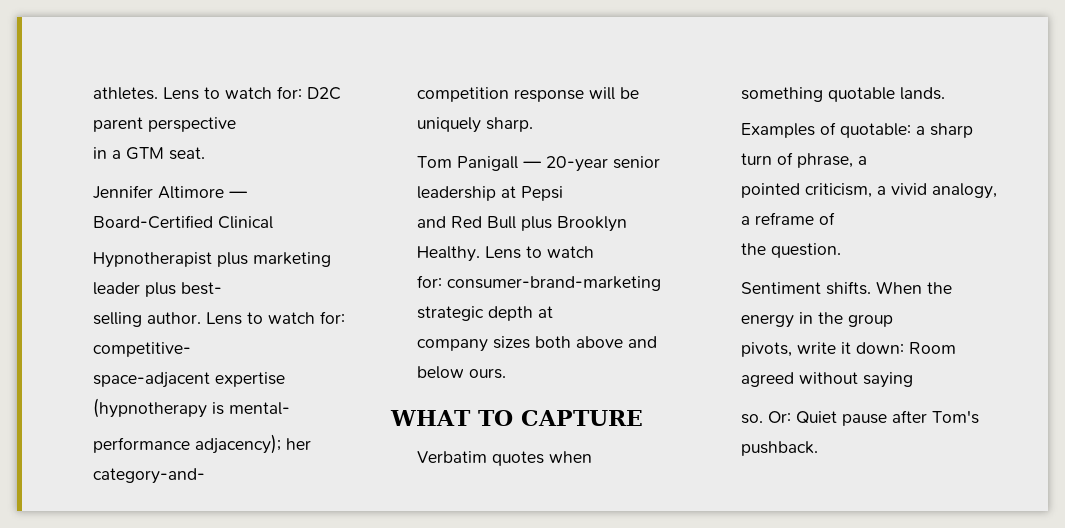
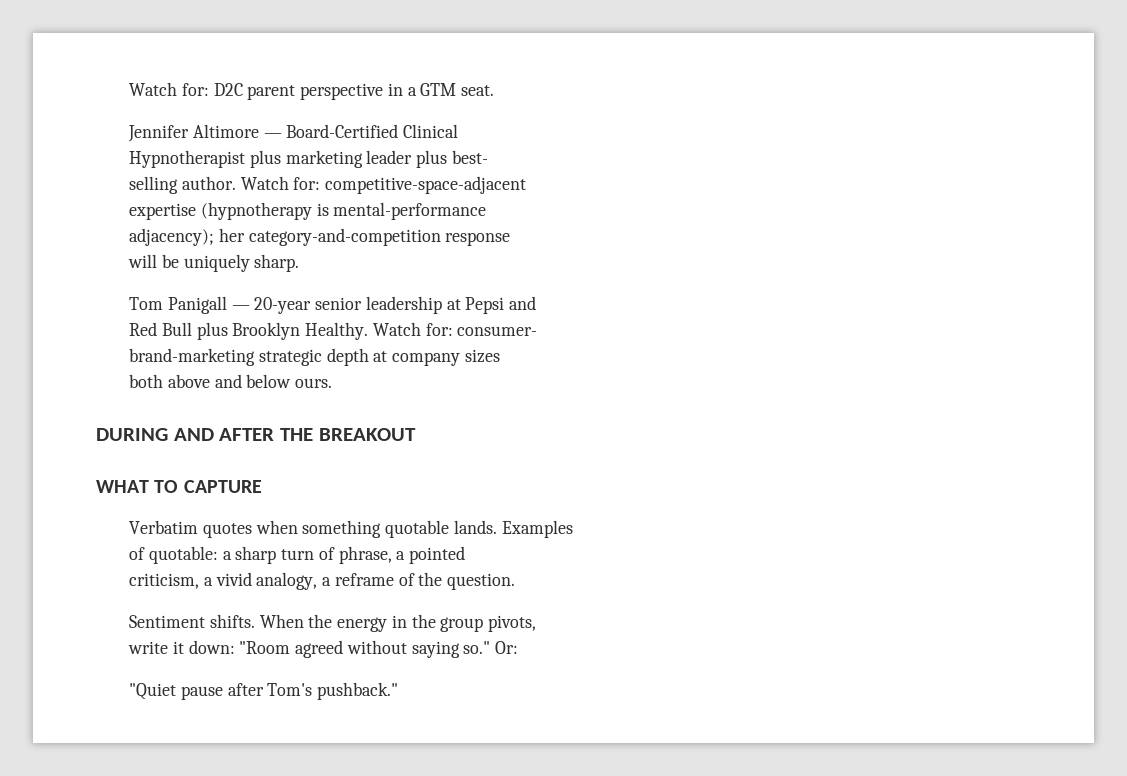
[92,87,272,100] athletes. Lens to watch -> [129,82,178,96] Watch
(236, 124) // -> (384, 91) none
[205,311,345,325] [92,342,191,357] [92,372,285,388] [92,398,290,418] [92,434,311,454] [92,468,205,484] [416,87,584,102] Lens to watch for: competitive- // space-adjacent expertise (hypnotherapy is mental- // performance adjacency); her category-and- // competition response -> [240,176,527,194] [129,202,487,220] [129,228,511,246] Watch for: competitive-space-adjacent // expertise (hypnotherapy is mental-performance // adjacency); her category-and-competition response //
[416,216,446,228] // and -> [508,296,536,310] and //
[484,246,594,259] [416,275,661,291] Lens to watch // for: consumer-brand-marketing -> [372,322,538,336] [129,348,256,366] Watch for: consumer- // brand-marketing
(553, 312) // -> (388, 356) none
(530, 342) none -> (500, 356) //
(506, 373) none -> [96,428,416,441] // DURING AND AFTER THE BREAKOUT
[740,123,815,138] // Examples -> [501,520,573,538] Examples //
[740,183,800,198] // pointed -> [408,546,465,564] pointed //
(835, 218) // -> (415, 579) none
[740,342,792,357] // pivots, -> [487,615,536,632] pivots, //
[908,342,956,354] Room -> [239,641,291,654] "Room
[740,411,837,424] // so. Or: Quiet -> [463,641,518,654] [129,683,177,700] so." Or: // "Quiet
[740,441,818,456] pushback. -> [317,682,399,700] pushback."

